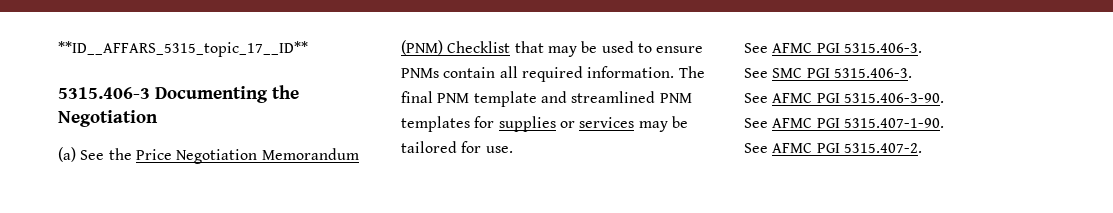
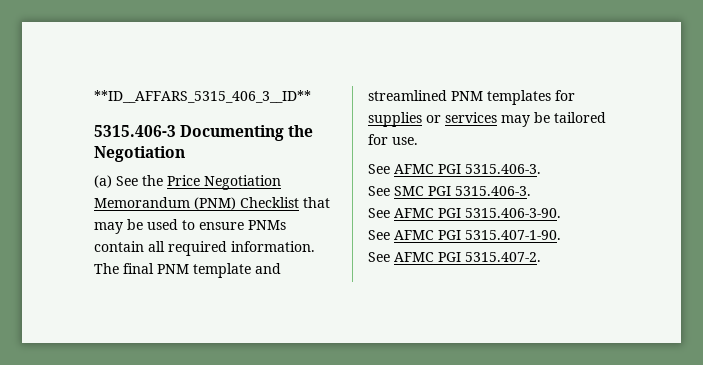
[58,41,308,57] **ID__AFFARS_5315_topic_17__ID** -> [94,90,311,103] **ID__AFFARS_5315_406_3__ID**

